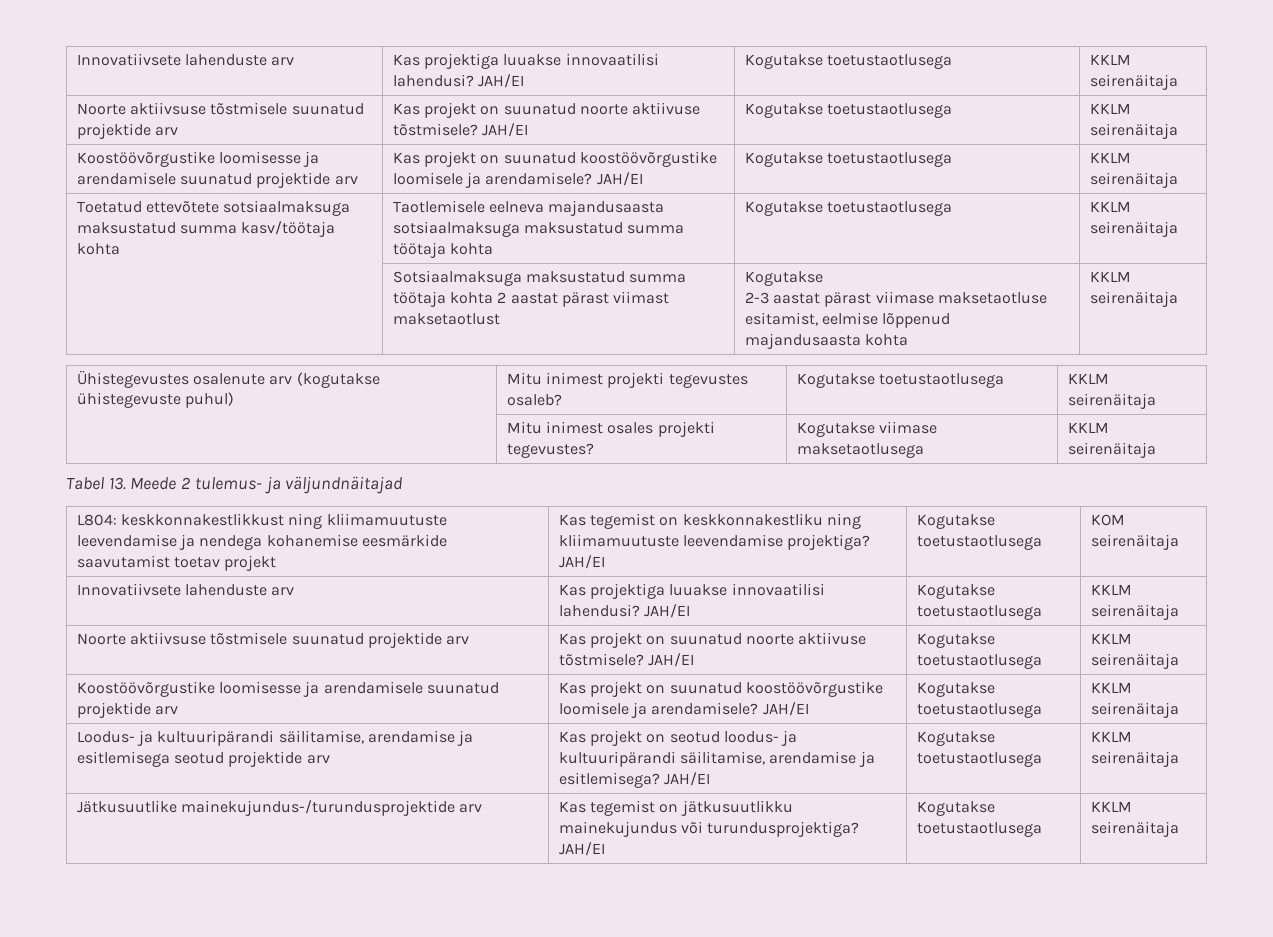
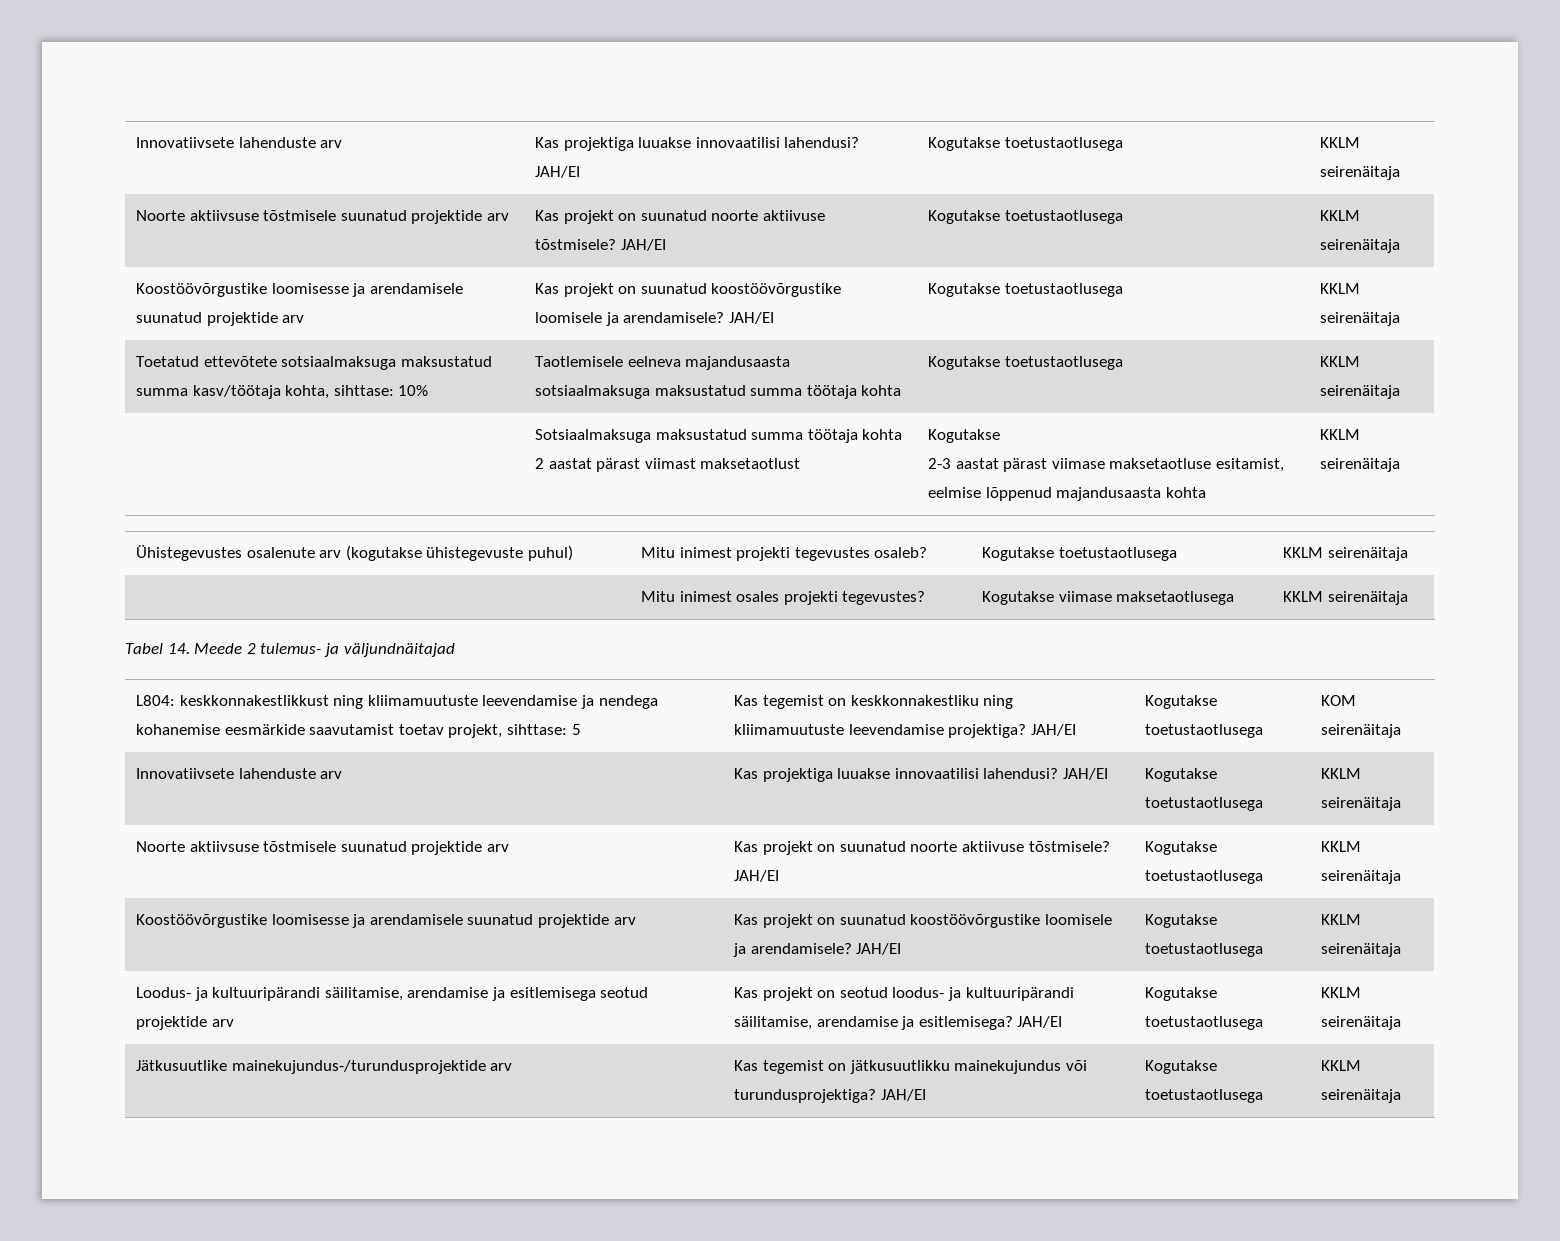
[76,243,120,255] kohta -> [285,385,429,399] kohta, sihttase: 10%
[108,477,126,490] 13. -> [167,643,190,654] 14.
[224,555,277,571] projekt -> [448,724,581,738] projekt, sihttase: 5

